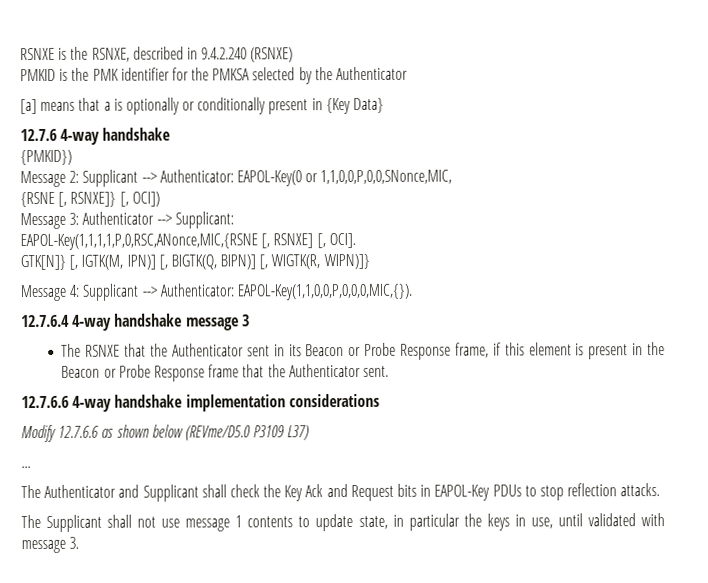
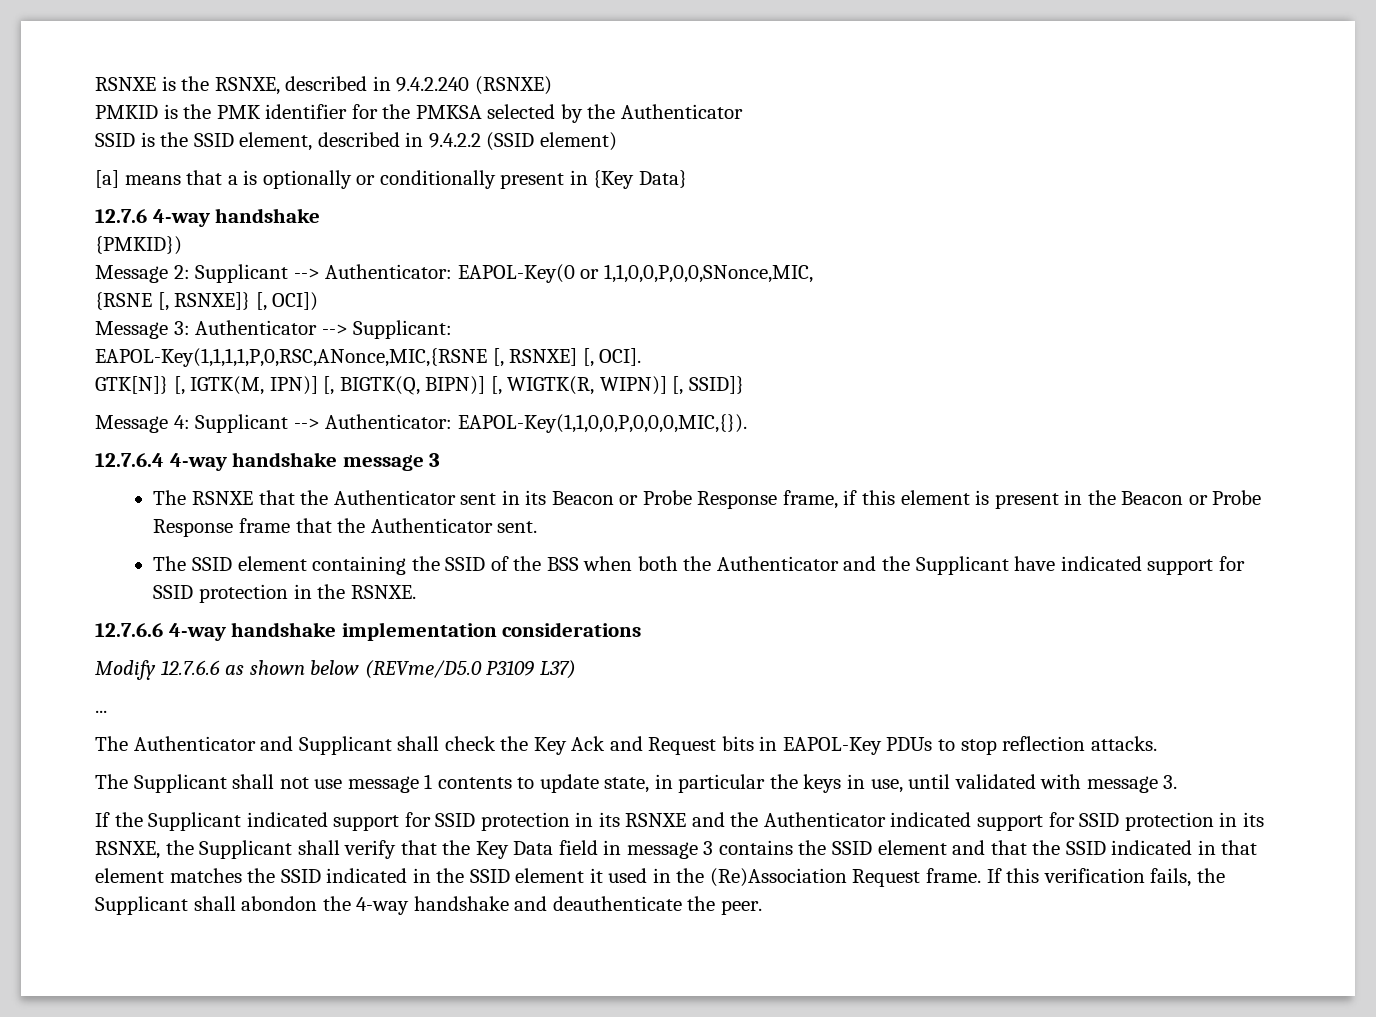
(409, 73) none -> [95,132,617,151] // SSID is the SSID element, described in 9.4.2.2 (SSID element)
[323,253,370,270] WIPN)]} -> [599,376,744,395] WIPN)] [, SSID]}
(389, 371) none -> [153,556,1245,575] [153,584,416,603] // The SSID element containing the SSID of the BSS when both the Authenticator and the Supplicant have indicated support for SSID protection in the RSNXE.
(80, 542) none -> [95,812,1264,831] [95,840,1258,859] [95,868,1225,887] [95,896,762,915] // If the Supplicant indicated support for SSID protection in its RSNXE and the Authenticator indicated support for SSID protection in its RSNXE, the Supplicant shall verify that the Key Data field in message 3 contains the SSID element and that the SSID indicated in that element matches the SSID indicated in the SSID element it used in the (Re)Association Request frame. If this verification fails, the Supplicant shall abondon the 4-way handshake and deauthenticate the peer.

